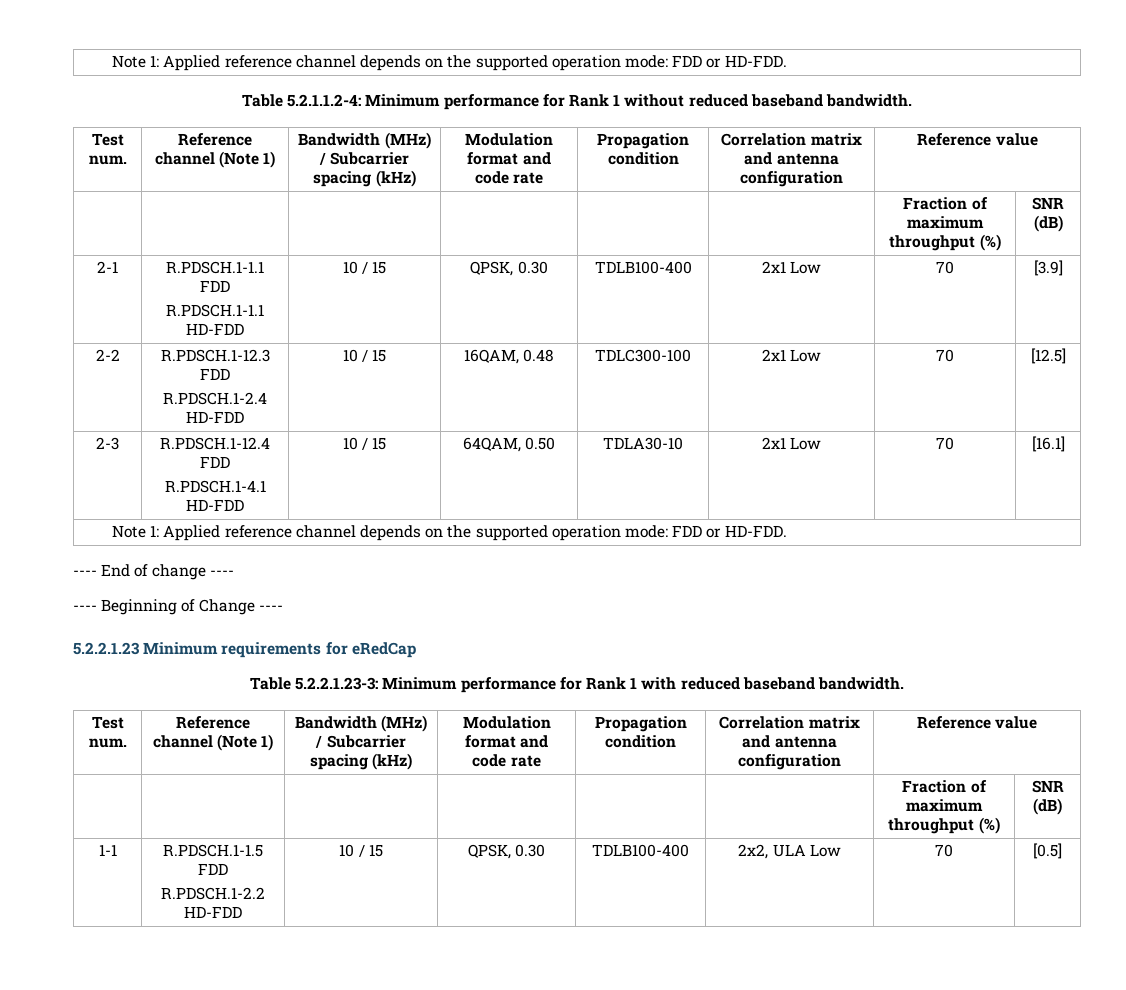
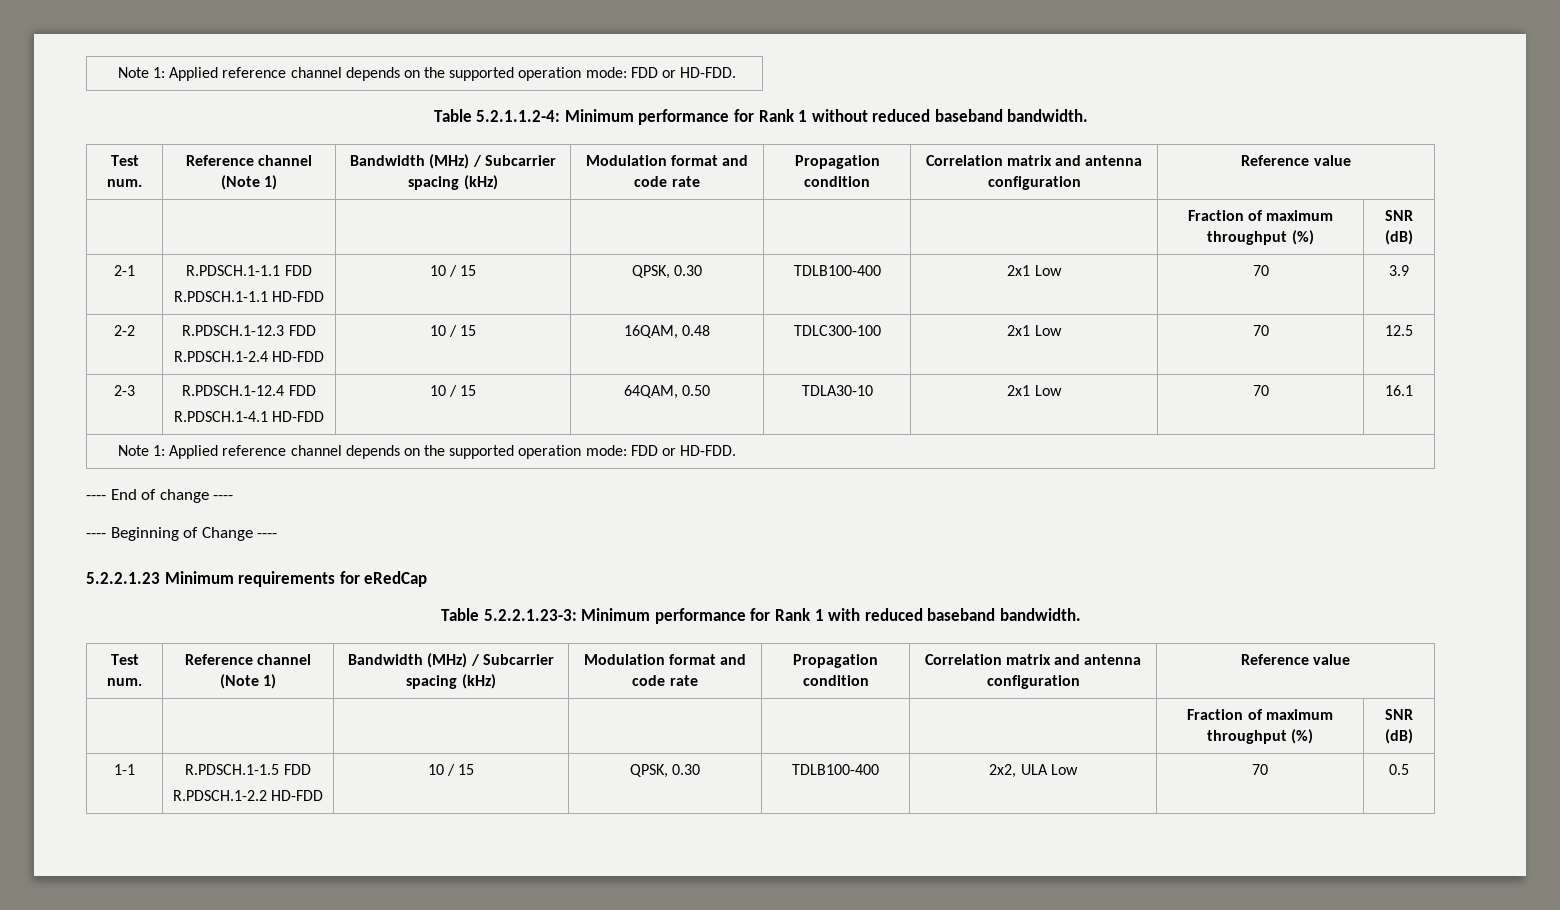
[1033,260,1063,276] [3.9] -> [1389,265,1409,276] 3.9
[1030,348,1066,364] [12.5] -> [1385,325,1413,336] 12.5
[1031,436,1065,452] [16.1] -> [1385,385,1413,396] 16.1
[1033,843,1062,859] [0.5] -> [1389,764,1409,775] 0.5

